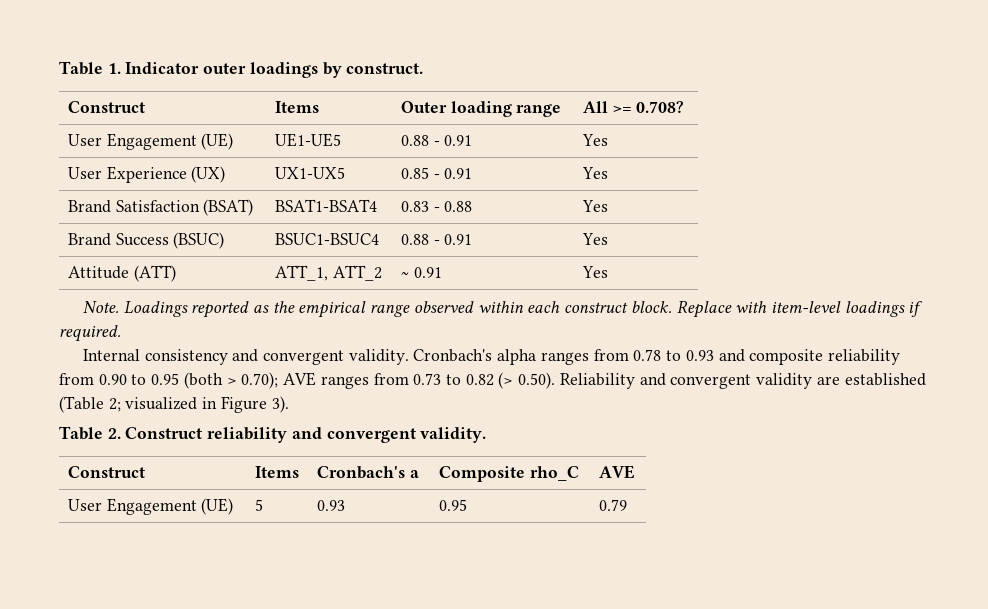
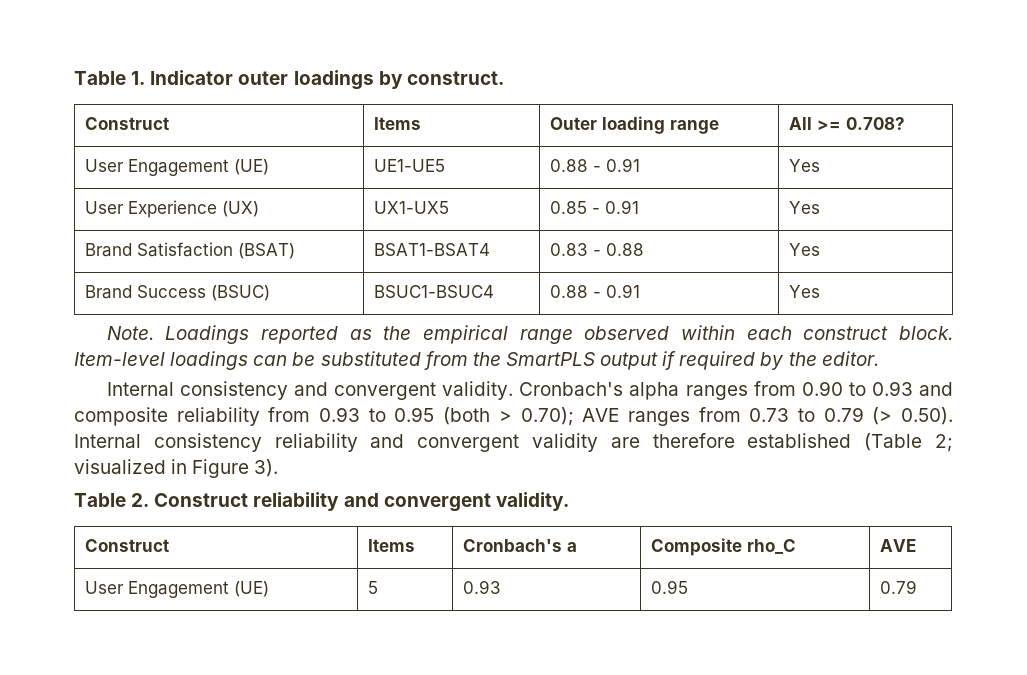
[67,265,176,282] [274,265,382,281] [400,267,442,278] [581,266,608,278] // Attitude (ATT) | ATT_1, ATT_2 | ~ 0.91 | Yes -> (821, 291) none
[676,300,924,318] [59,325,121,342] Replace with item-level loadings if required. -> [74,351,879,370] Item-level loadings can be substituted from the SmartPLS output if required by the editor.
[633,349,662,361] 0.78 -> [801,381,843,396] 0.90
[98,374,127,385] 0.90 -> [319,407,361,422] 0.93
[465,374,494,386] 0.82 -> [823,407,864,422] 0.79
[559,373,635,389] Reliability -> [74,433,358,452] Internal consistency reliability
(840, 380) none -> [652,433,735,448] therefore

